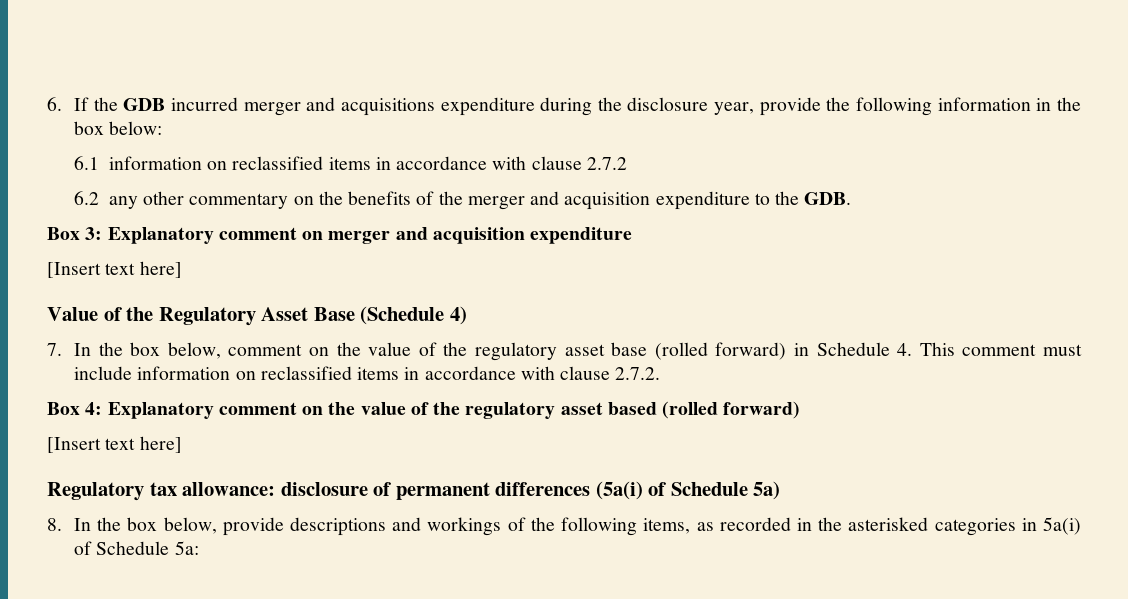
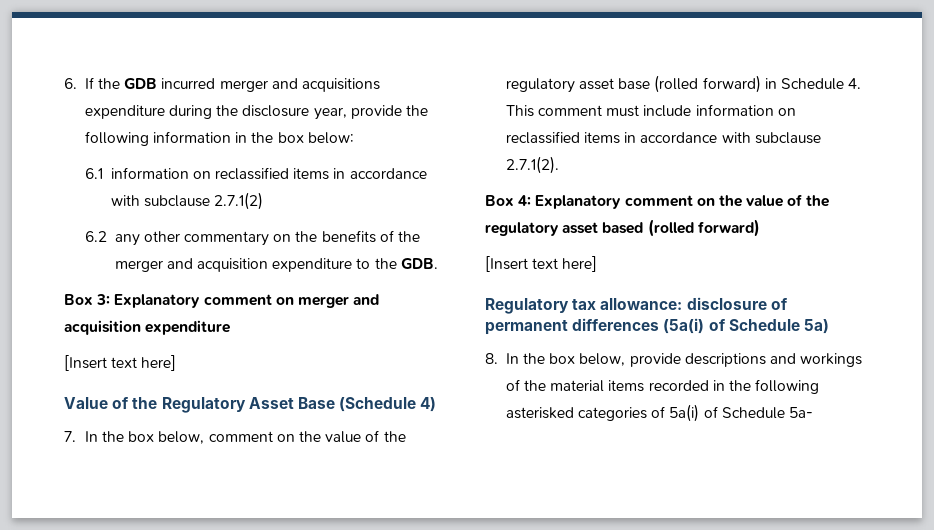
[531,156,627,170] clause 2.7.2 -> [143,192,264,210] subclause 2.7.1(2)
[560,366,661,380] clause 2.7.2. -> [754,132,821,144] [505,156,559,174] subclause 2.7.1(2).
[561,517,714,536] following items, as -> [550,380,645,392] material items
(843, 524) none -> [755,379,820,394] following
[1021,518,1037,531] in -> [651,406,666,418] of
[174,541,199,555] 5a: -> [789,407,814,418] 5a-

